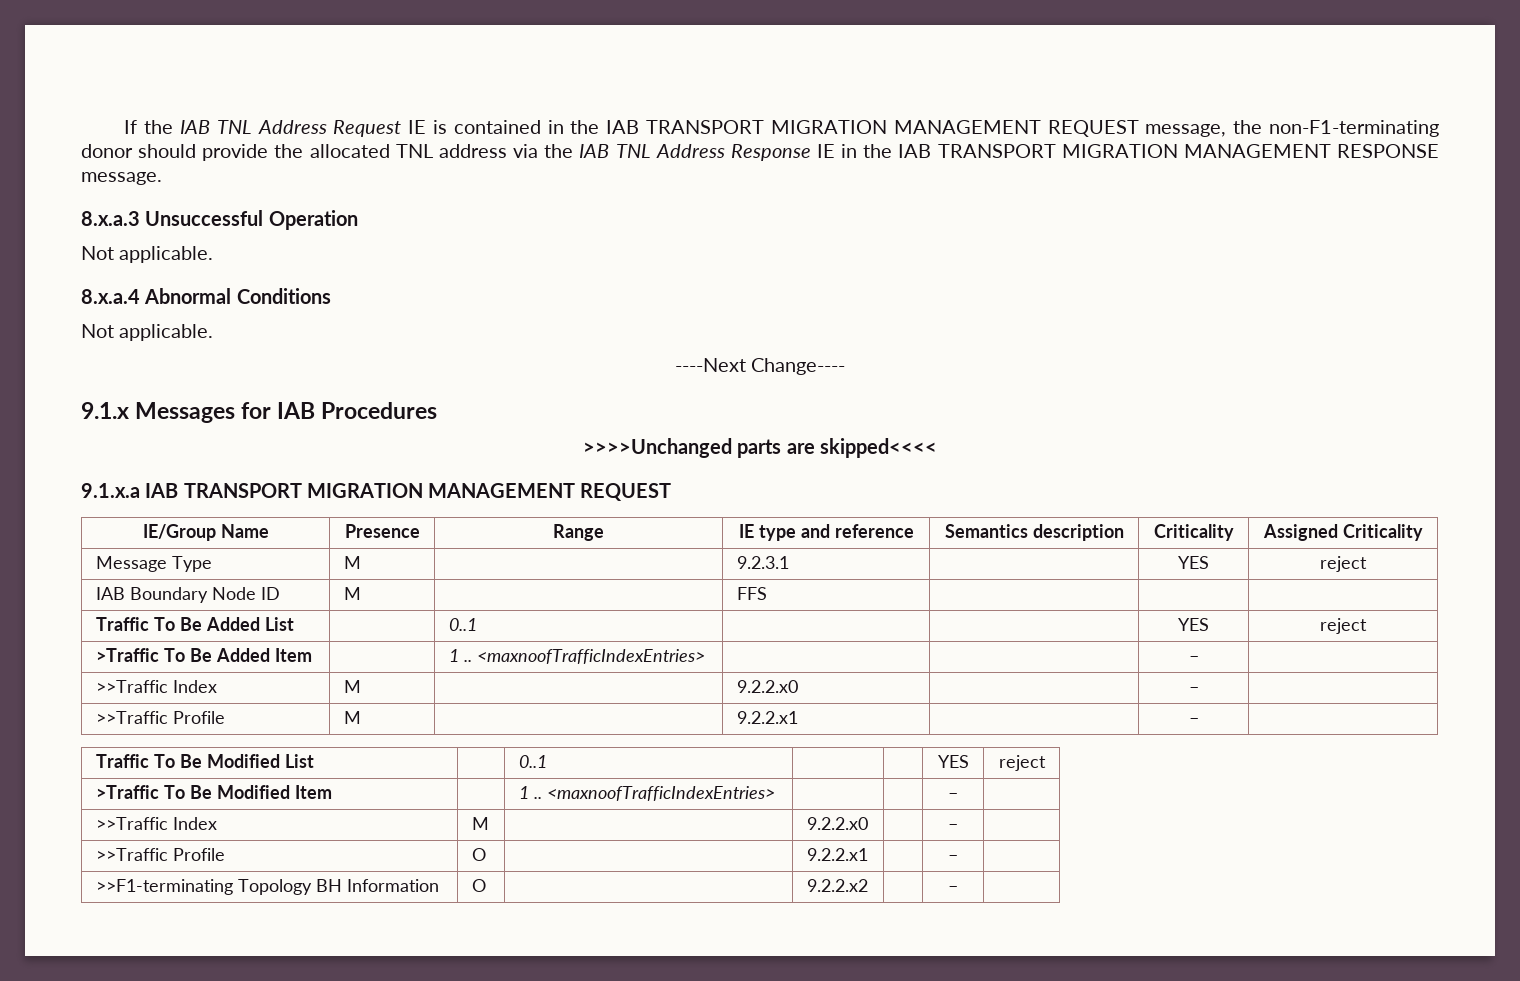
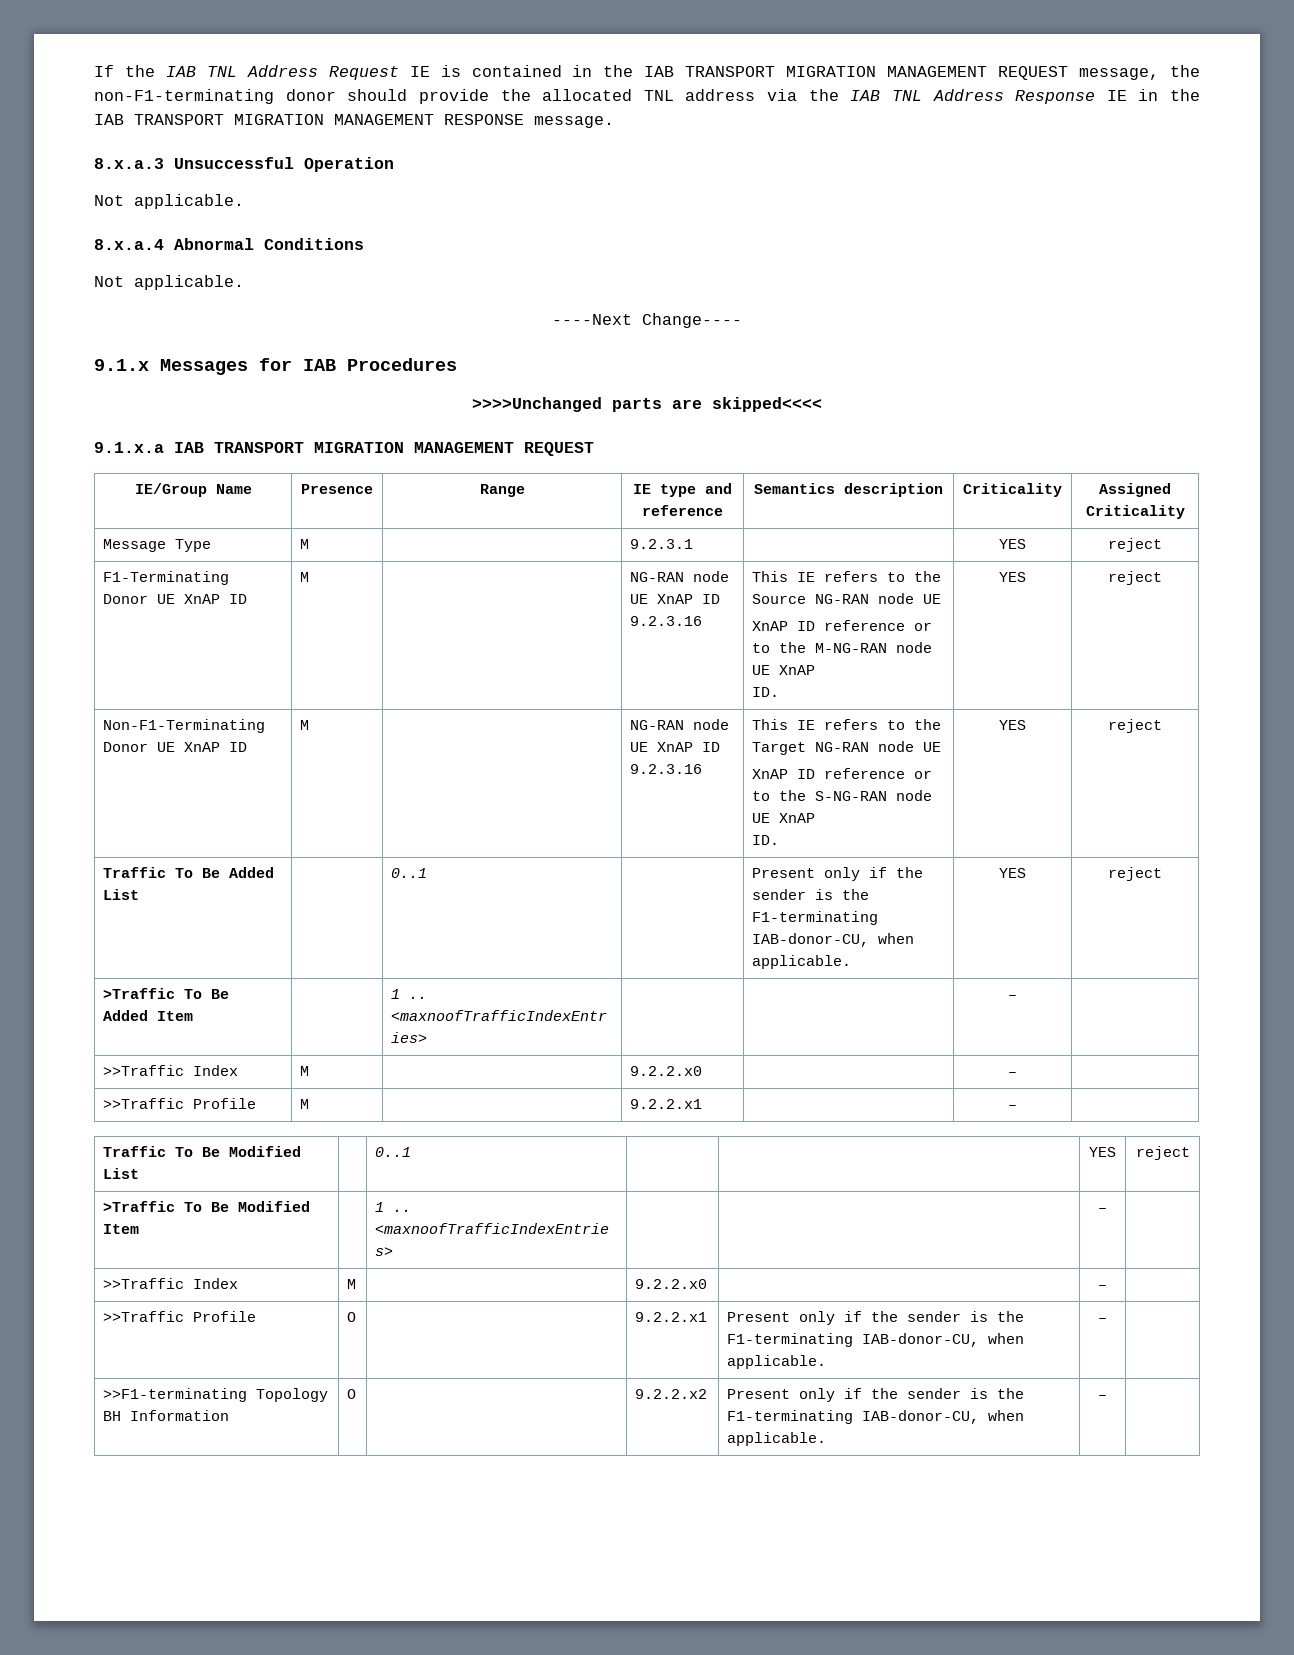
[95,587,280,603] [343,587,361,600] [736,587,767,600] IAB Boundary Node ID | M | | FFS | | | -> [103,571,230,585] [103,594,248,604] [300,572,310,582] [630,571,730,582] [630,594,721,604] [630,616,703,626] [752,571,942,582] [752,593,942,604] [752,620,933,631] [752,642,933,653] [752,665,816,675] [752,687,780,697] [999,572,1026,582] [1108,571,1162,585] [103,719,266,733] [103,742,248,752] [300,720,310,730] [630,719,730,730] [630,742,721,752] [630,764,703,774] [752,719,942,730] [752,741,942,755] [752,768,933,779] [752,790,933,801] [752,813,816,823] [752,835,780,845] [999,720,1026,730] [1108,719,1162,733] F1-Terminating Donor UE XnAP ID | M | | NG-RAN node UE XnAP ID 9.2.3.16 | This IE refers to the Source NG-RAN node UE // XnAP ID reference or to the M-NG-RAN node UE XnAP // ID. | YES | reject // Non-F1-Terminating Donor UE XnAP ID | M | | NG-RAN node UE XnAP ID 9.2.3.16 | This IE refers to the Target NG-RAN node UE // XnAP ID reference or to the S-NG-RAN node UE XnAP // ID. | YES | reject
(477, 624) none -> [752,867,924,881] [752,889,870,900] [752,911,879,925] [752,933,915,947] [752,955,852,969] Present only if the sender is the F1-terminating IAB-donor-CU, when applicable.
(868, 854) none -> [727,1311,1025,1325] [727,1333,1025,1347] [727,1355,827,1369] Present only if the sender is the F1-terminating IAB-donor-CU, when applicable.
(868, 885) none -> [727,1388,1025,1402] [727,1410,1025,1424] [727,1432,827,1446] Present only if the sender is the F1-terminating IAB-donor-CU, when applicable.

